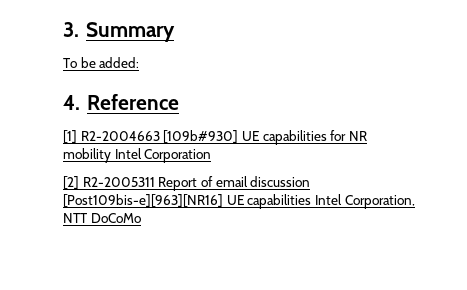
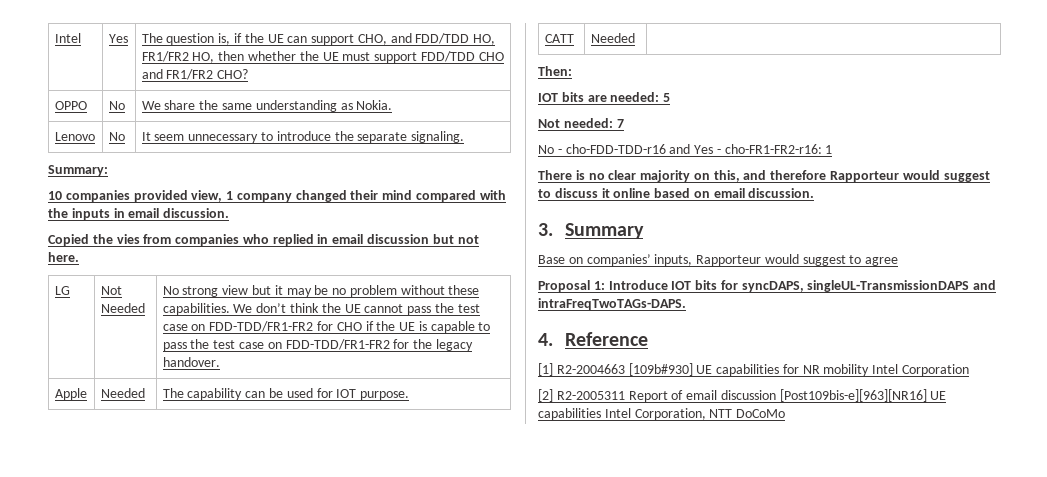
[63,22,175,42] [63,57,140,68] 3. Summary // To be added: -> [54,33,81,43] [108,34,128,43] [141,33,496,45] [141,51,504,63] [141,69,249,80] [54,101,87,110] [108,101,125,110] [141,100,393,112] [54,132,95,141] [108,132,125,141] [141,131,465,143] [48,165,108,176] [48,190,506,202] [48,208,230,220] [48,234,479,246] [48,252,79,262] [54,286,70,295] [100,286,122,295] [100,303,145,313] [162,285,480,297] [162,303,480,315] [162,321,491,333] [162,339,473,351] [162,357,220,367] [54,388,87,400] [100,388,145,398] [162,388,410,400] [544,34,574,43] [590,33,635,43] [538,66,572,76] [538,92,671,102] [538,118,624,128] [538,144,833,154] [538,170,990,182] [538,188,815,198] [538,223,644,239] [538,254,899,266] [538,280,997,292] [538,298,686,310] Intel | Yes | The question is, if the UE can support CHO, and FDD/TDD HO, FR1/FR2 HO, then whether the UE must support FDD/TDD CHO and FR1/FR2 CHO? // OPPO | No | We share the same understanding as Nokia. // Lenovo | No | It seem unnecessary to introduce the separate signaling. // Summary: // 10 companies provided view, 1 company changed their mind compared with the inputs in email discussion. // Copied the vies from companies who replied in email discussion but not here. // LG | Not Needed | No strong view but it may be no problem without these capabilities. We don’t think the UE cannot pass the test case on FDD-TDD/FR1-FR2 for CHO if the UE is capable to pass the test case on FDD-TDD/FR1-FR2 for the legacy handover. // Apple | Needed | The capability can be used for IOT purpose. // CATT | Needed | // Then: // IOT bits are needed: 5 // Not needed: 7 // No - cho-FDD-TDD-r16 and Yes - cho-FR1-FR2-r16: 1 // There is no clear majority on this, and therefore Rapporteur would suggest to discuss it online based on email discussion. // 3. Summary // Base on companies’ inputs, Rapporteur would suggest to agree // Proposal 1: Introduce IOT bits for syncDAPS, singleUL-TransmissionDAPS and intraFreqTwoTAGs-DAPS.

